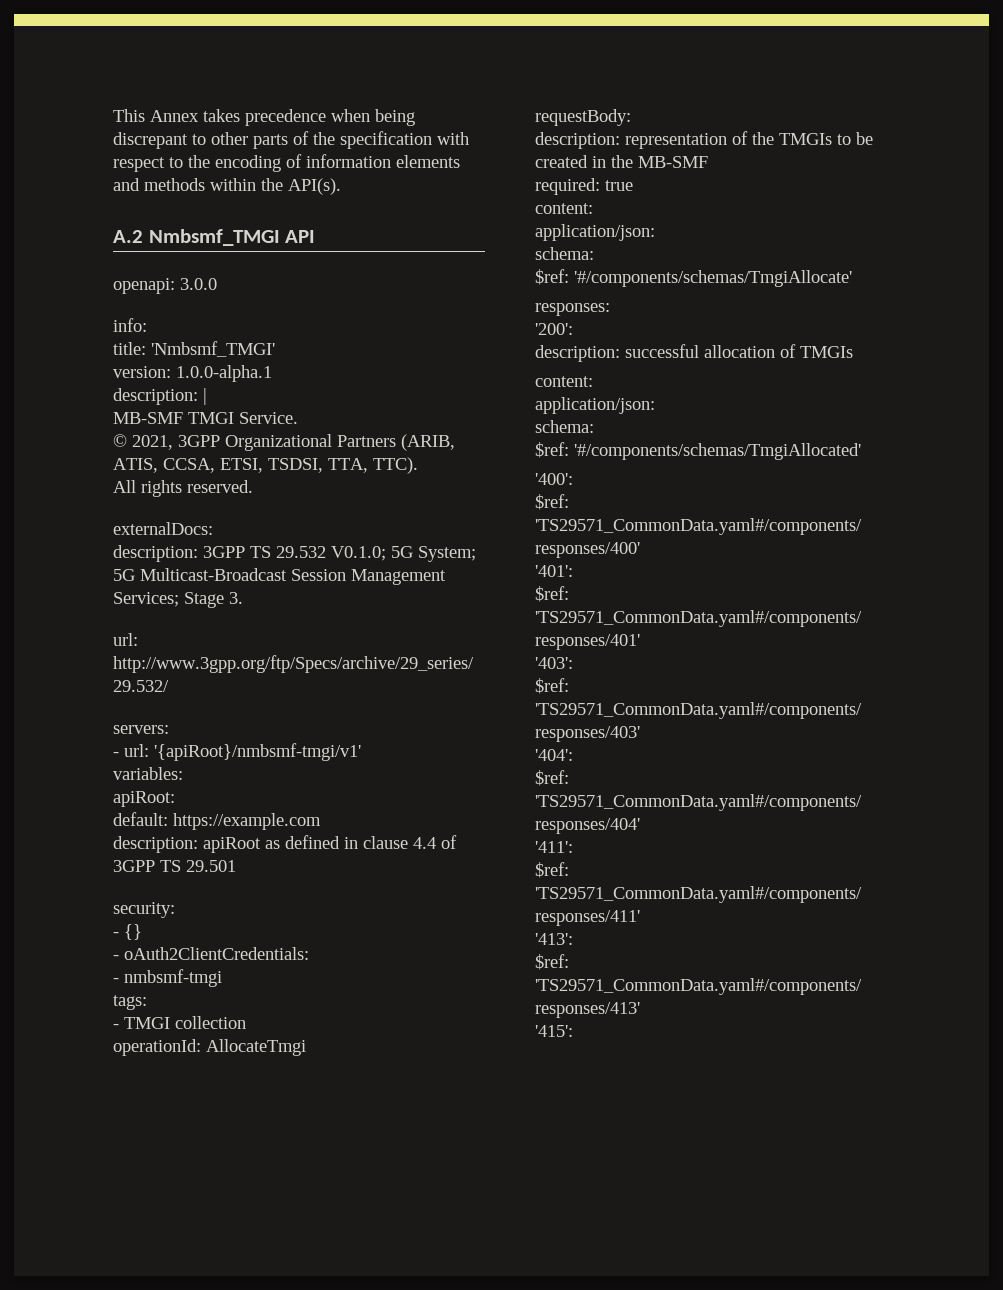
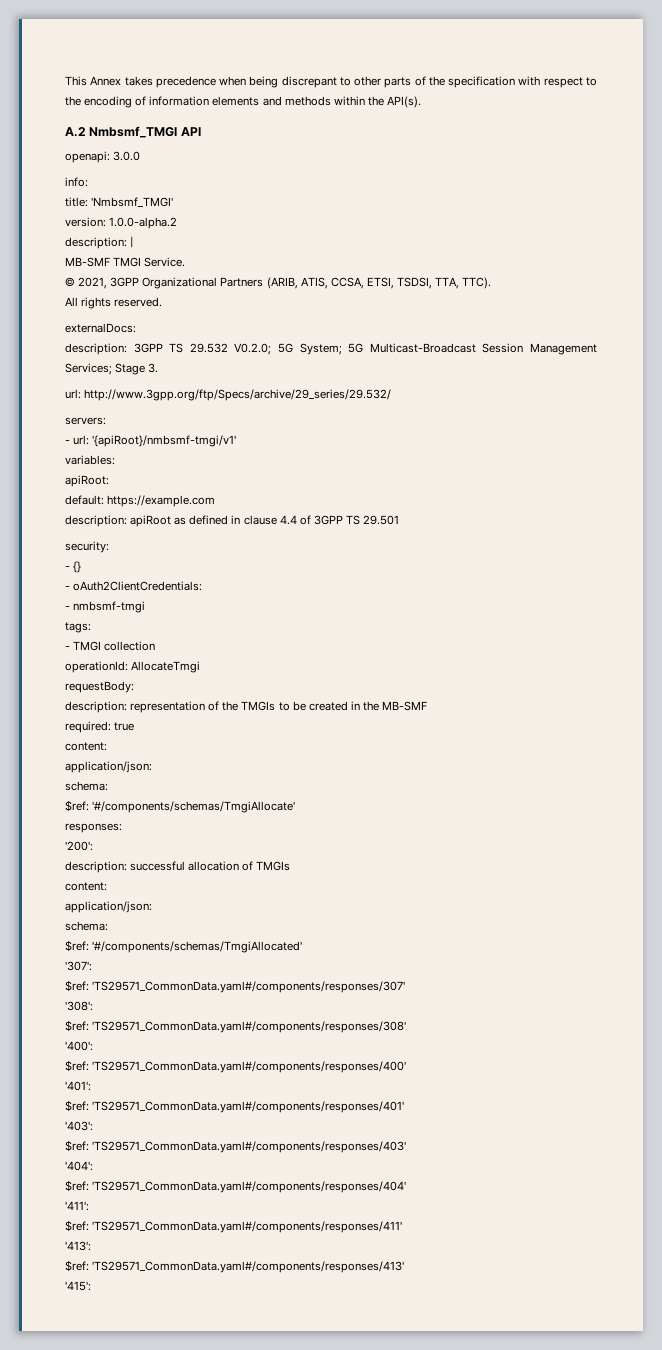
[176,365,272,382] 1.0.0-alpha.1 -> [109,217,178,229] 1.0.0-alpha.2
[331,546,386,561] V0.1.0; -> [234,343,272,355] V0.2.0;
(861, 451) none -> [65,961,92,971] [65,980,406,993] [65,1001,93,1011] [65,1020,407,1033] // '307': // $ref: 'TS29571_CommonData.yaml#/components/responses/307' // '308': // $ref: 'TS29571_CommonData.yaml#/components/responses/308'

